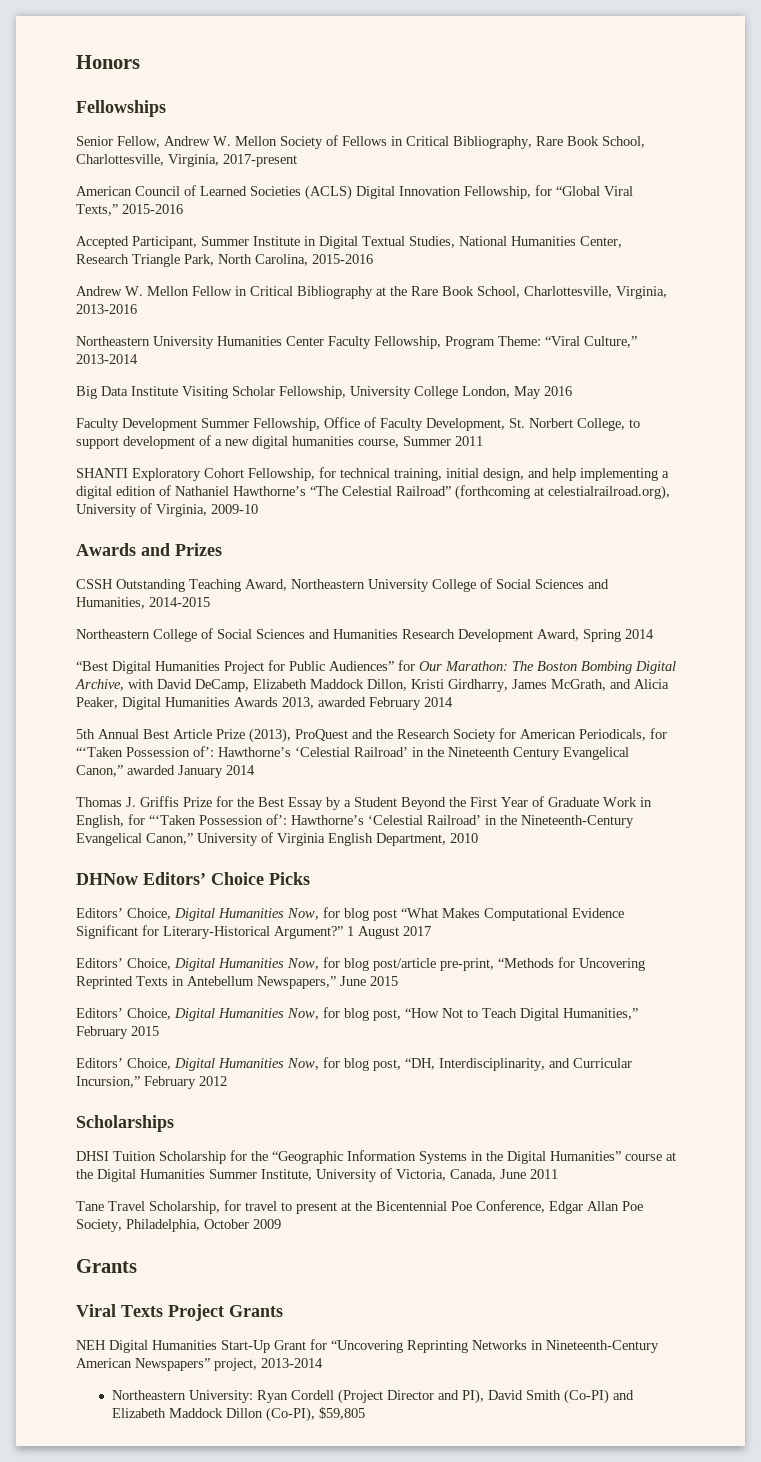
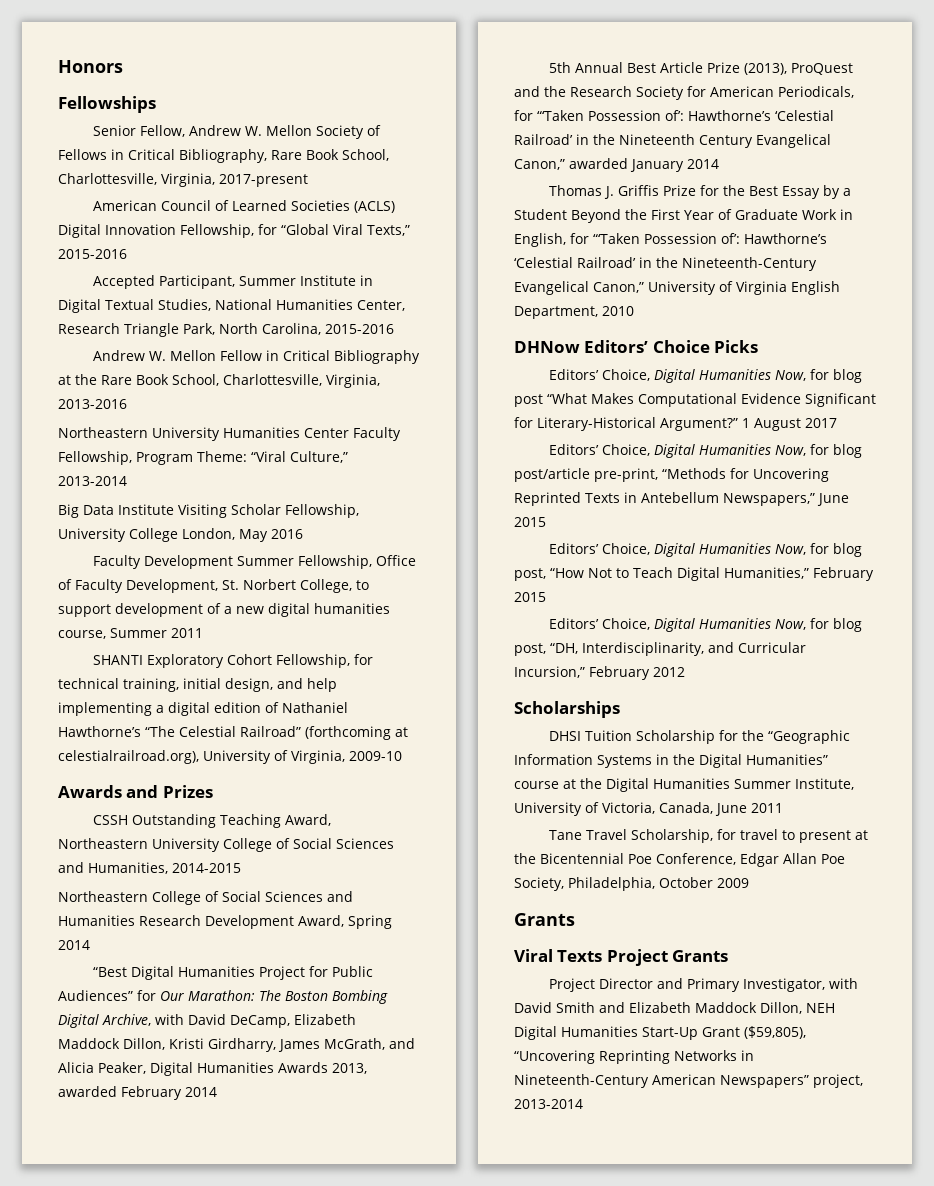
(283, 1311) none -> [549,978,859,992] [514,1002,802,1014] Project Director and Primary Investigator, with David Smith and Elizabeth Maddock Dillon,
[310,1339,327,1350] for -> [744,1026,806,1039] ($59,805),
[112,1389,635,1404] [112,1407,366,1422] // Northeastern University: Ryan Cordell (Project Director and PI), David Smith (Co-PI) and Elizabeth Maddock Dillon (Co-PI), $59,805 -> (583, 1104) none

